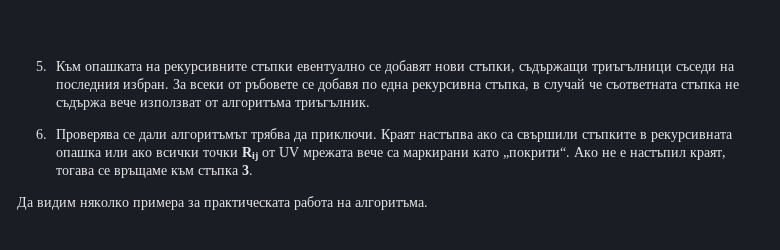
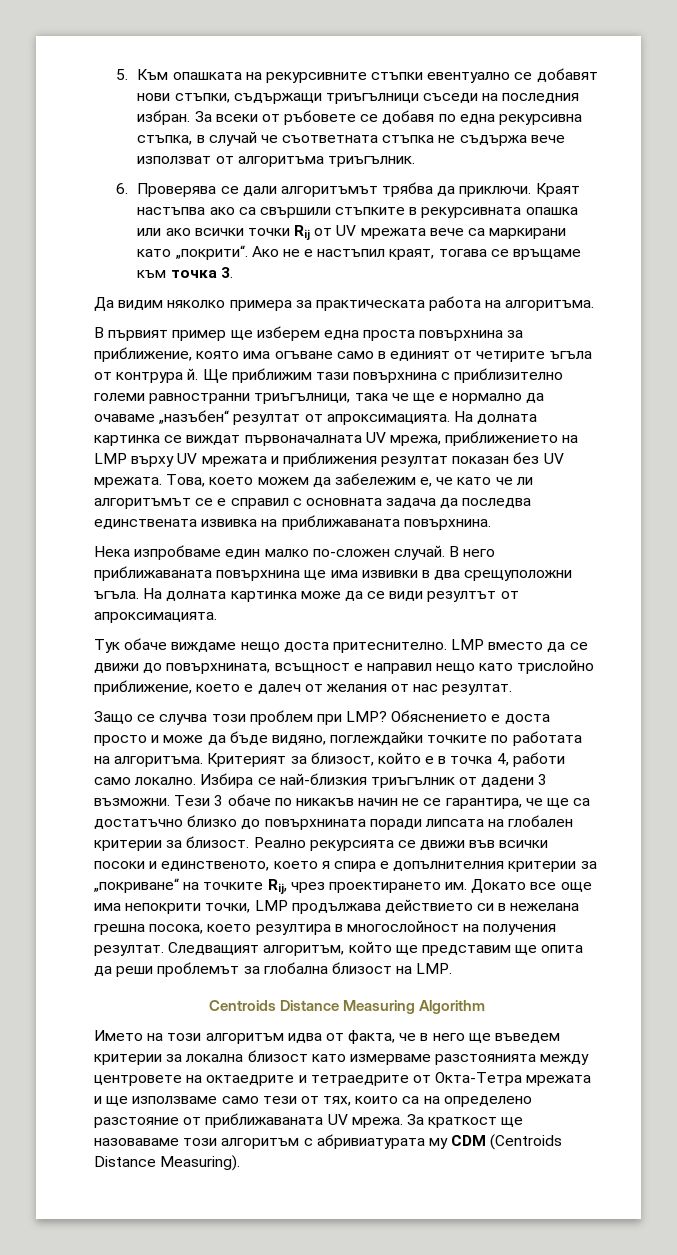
[197,168,239,175] стъпка -> [170,270,217,278] точка
(428, 205) none -> [94,326,524,341] [94,347,592,362] [94,368,564,383] [94,393,545,404] [94,410,538,425] [94,431,579,446] [94,452,564,467] [94,473,533,488] [94,498,532,509] [94,515,491,530] [94,545,496,560] [94,566,573,581] [94,588,519,602] [94,612,217,623] [94,638,588,653] [94,659,595,674] [94,680,513,695] [94,710,550,725] [94,731,582,746] [94,752,565,767] [94,773,548,788] [94,794,591,809] [94,815,574,830] [94,836,549,851] [94,861,597,872] [93,878,592,894] [94,899,580,914] [94,920,557,935] [94,941,584,956] [94,962,453,977] [208,1000,486,1014] [94,1030,561,1044] [94,1050,590,1065] [94,1072,592,1086] [94,1096,532,1107] [94,1113,524,1128] [94,1134,563,1150] [94,1155,241,1171] // В първият пример ще изберем една проста повърхнина за приближение, която има огъване само в единият от четирите ъгъла от контрура й. Ще приближим тази повърхнина с приблизително големи равностранни триъгълници, така че ще е нормално да очаваме „назъбен“ резултат от апроксимацията. На долната картинка се виждат първоначалната UV мрежа, приближението на LMP върху UV мрежата и приближения резултат показан без UV мрежата. Това, което можем да забележим е, че като че ли алгоритъмът се е справил с основната задача да последва единствената извивка на приближаваната повърхнина. // Нека изпробваме един малко по-сложен случай. В него приближаваната повърхнина ще има извивки в два срещуположни ъгъла. На долната картинка може да се види резултът от апроксимацията. // Тук обаче виждаме нещо доста притеснително. LMP вместо да се движи до повърхнината, всъщност е направил нещо като трислойно приближение, което е далеч от желания от нас резултат. // Защо се случва този проблем при LMP? Обяснението е доста просто и може да бъде видяно, поглеждайки точките по работата на алгоритъма. Критерият за близост, който е в точка 4, работи само локално. Избира се най-близкия триъгълник от дадени 3 възможни. Тези 3 обаче по никакъв начин не се гарантира, че ще са достатъчно близко до повърхнината поради липсата на глобален критерии за близост. Реално рекурсията се движи във всички посоки и единственото, което я спира е допълнителния критерии за „покриване“ на точките Rij, чрез проектирането им. Докато все още има непокрити точки, LMP продължава действието си в нежелана грешна посока, което резултира в многослойност на получения резултат. Следващият алгоритъм, който ще представим ще опита да реши проблемът за глобална близост на LMP. // Centroids Distance Measuring Algorithm // Името на този алгоритъм идва от факта, че в него ще въведем критерии за локална близост като измерваме разстоянията между центровете на октаедрите и тетраедрите от Окта-Тетра мрежата и ще използваме само тези от тях, които са на определено разстояние от приближаваната UV мрежа. За краткост ще назоваваме този алгоритъм с абривиатурата му CDM (Centroids Distance Measuring).

